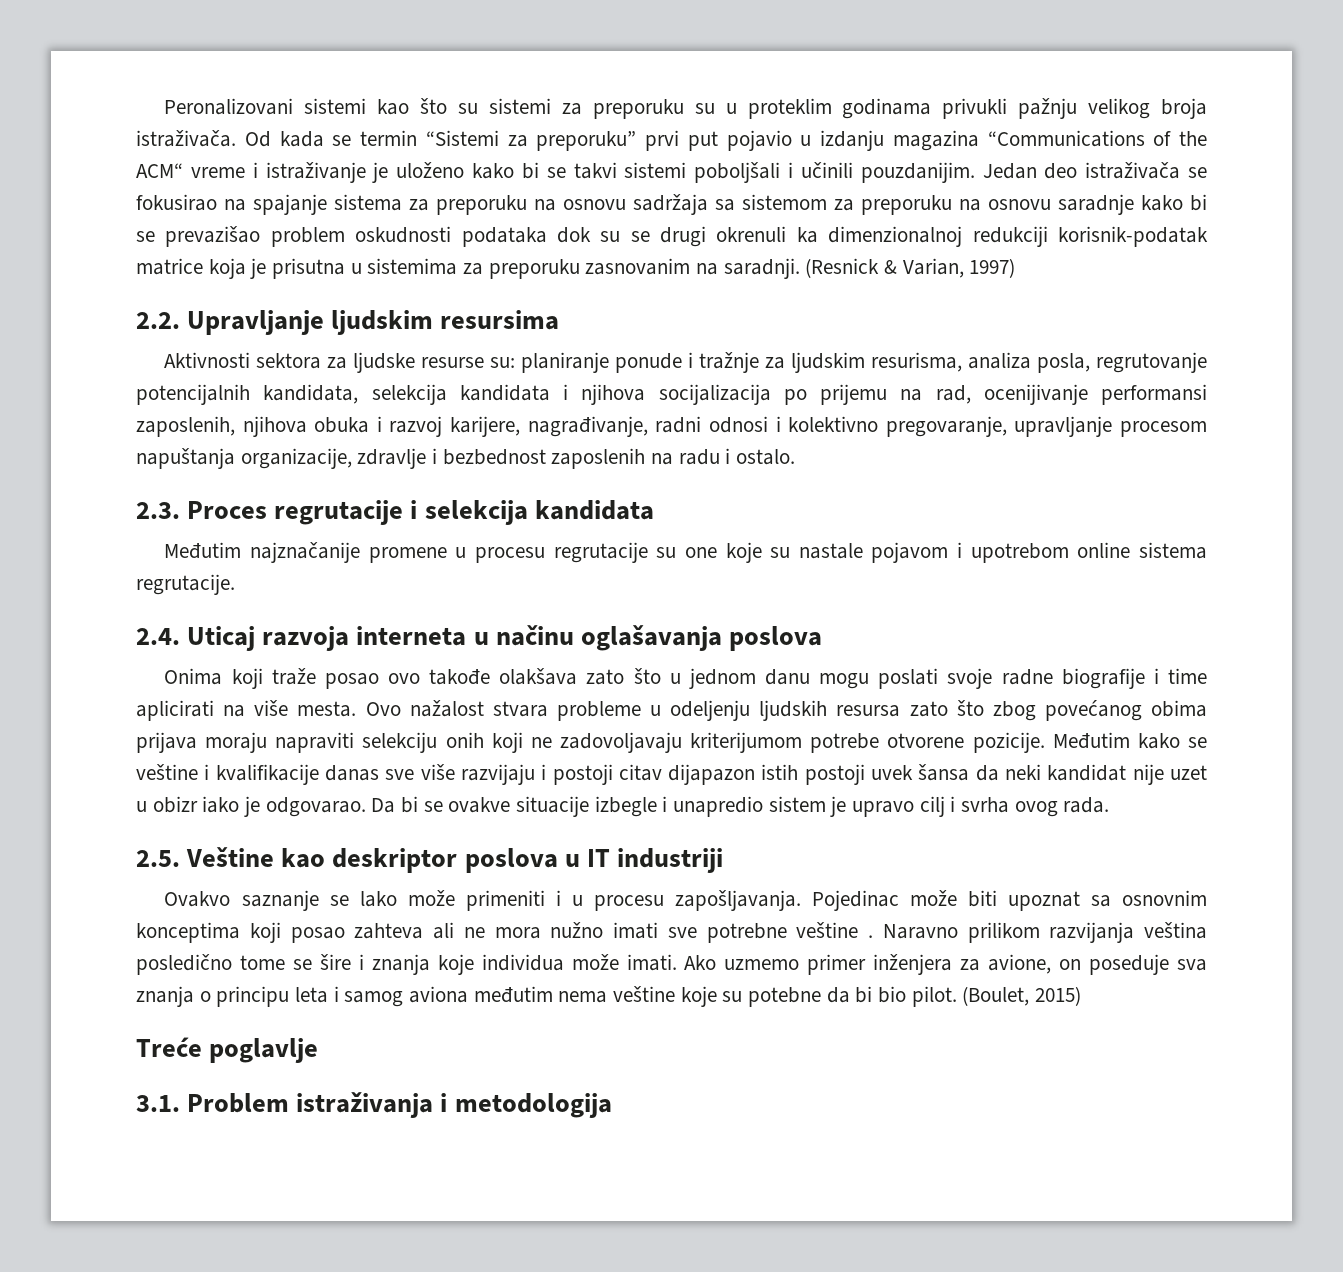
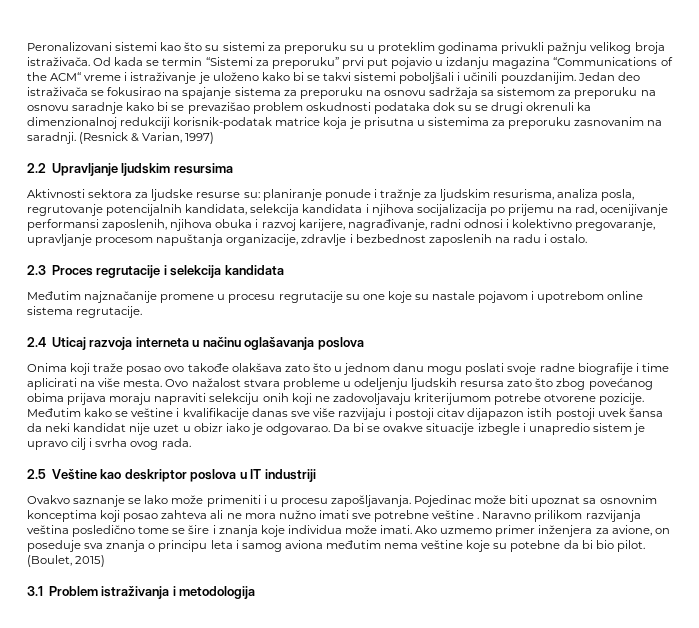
[136,312,180,329] 2.2. -> [27,163,46,173] 2.2
[136,502,180,519] 2.3. -> [27,265,46,275] 2.3
[136,628,180,645] 2.4. -> [27,337,46,347] 2.4
[136,850,180,867] 2.5. -> [27,469,46,479] 2.5
[136,1037,319,1063] [136,1095,180,1112] Treće poglavlje // 3.1. -> [27,586,43,596] 3.1

